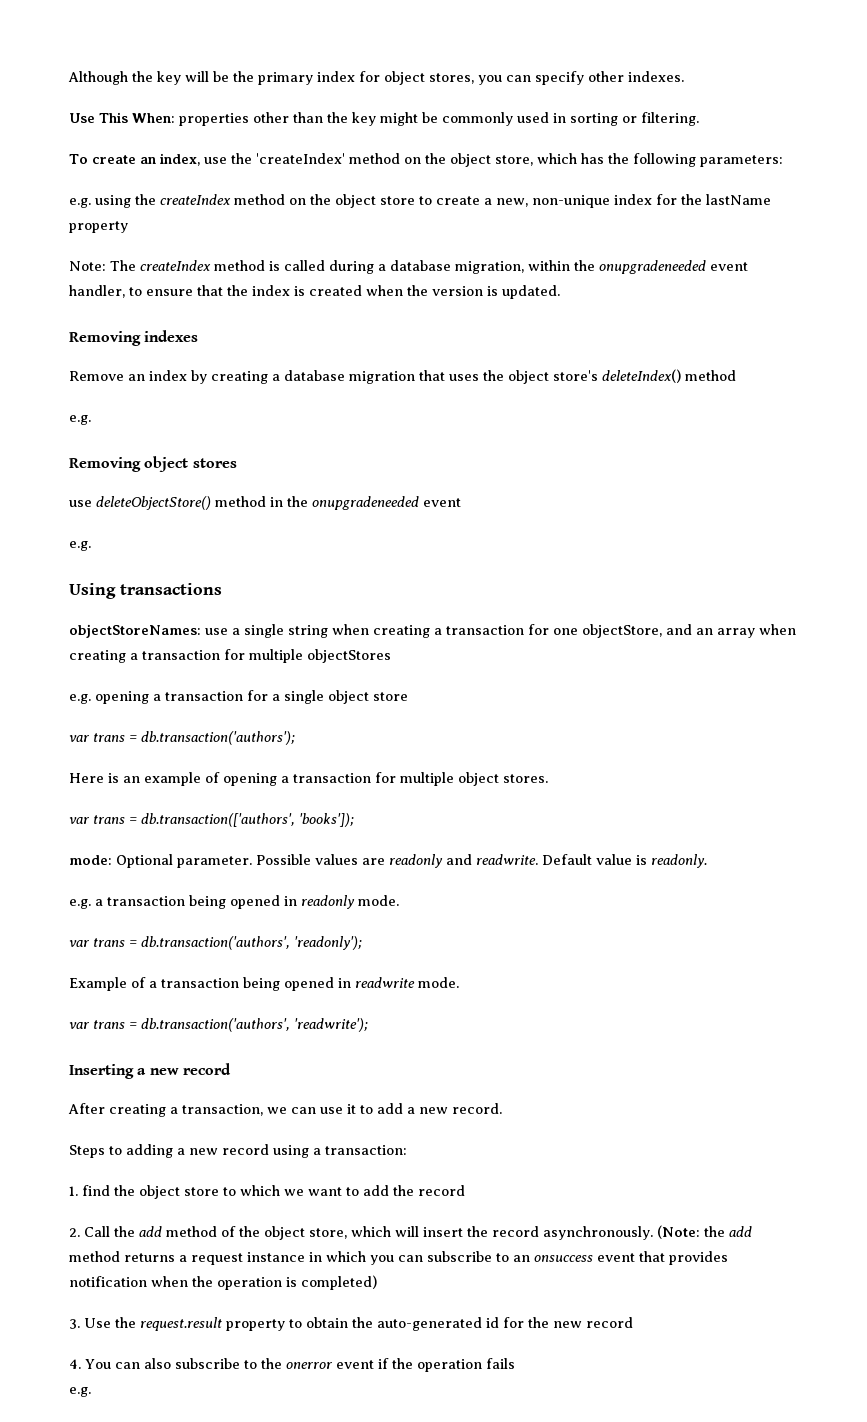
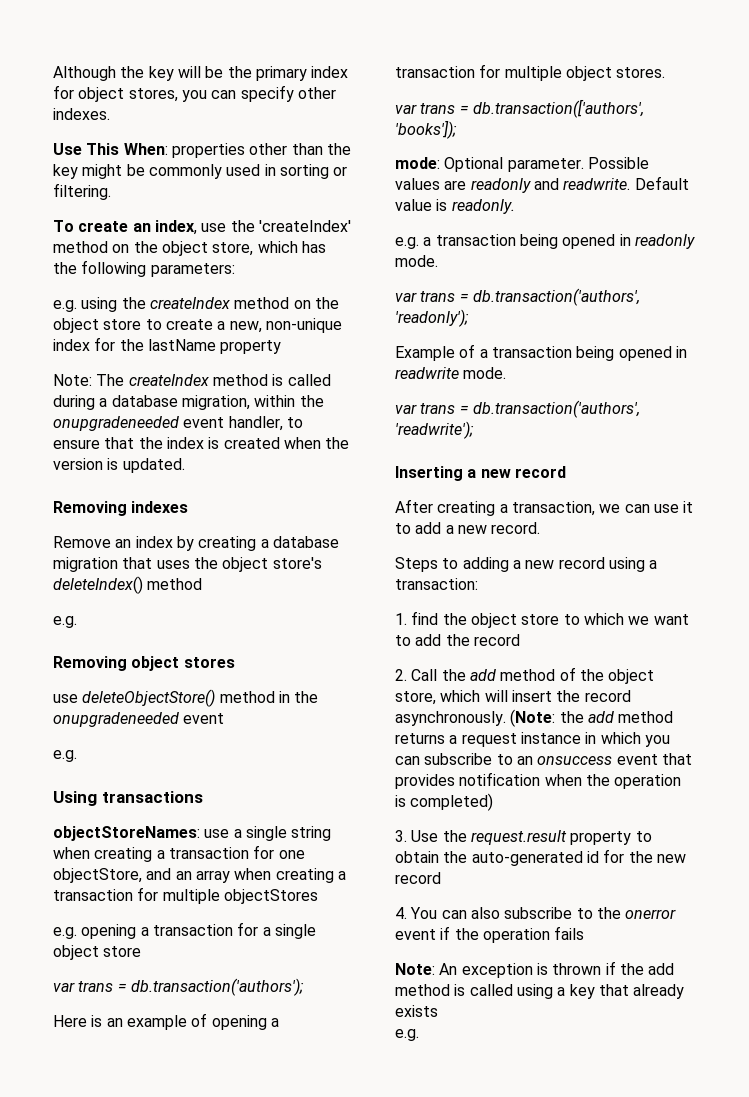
(515, 1363) none -> [395,961,675,978] [395,984,685,999] [395,1005,438,1017] // Note: An exception is thrown if the add method is called using a key that already exists

